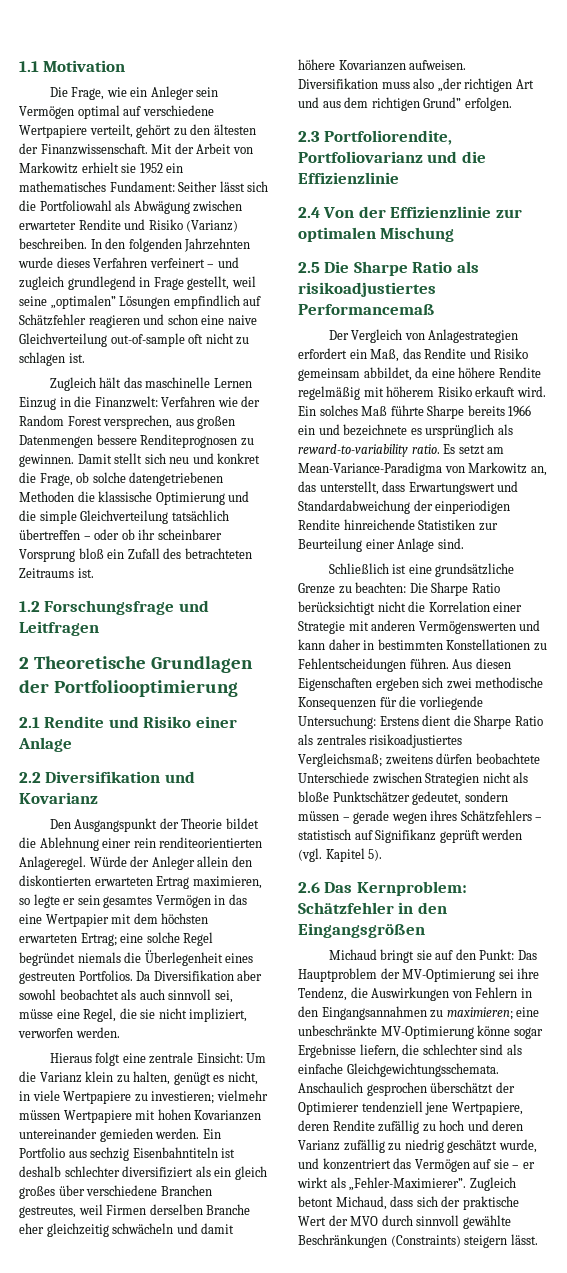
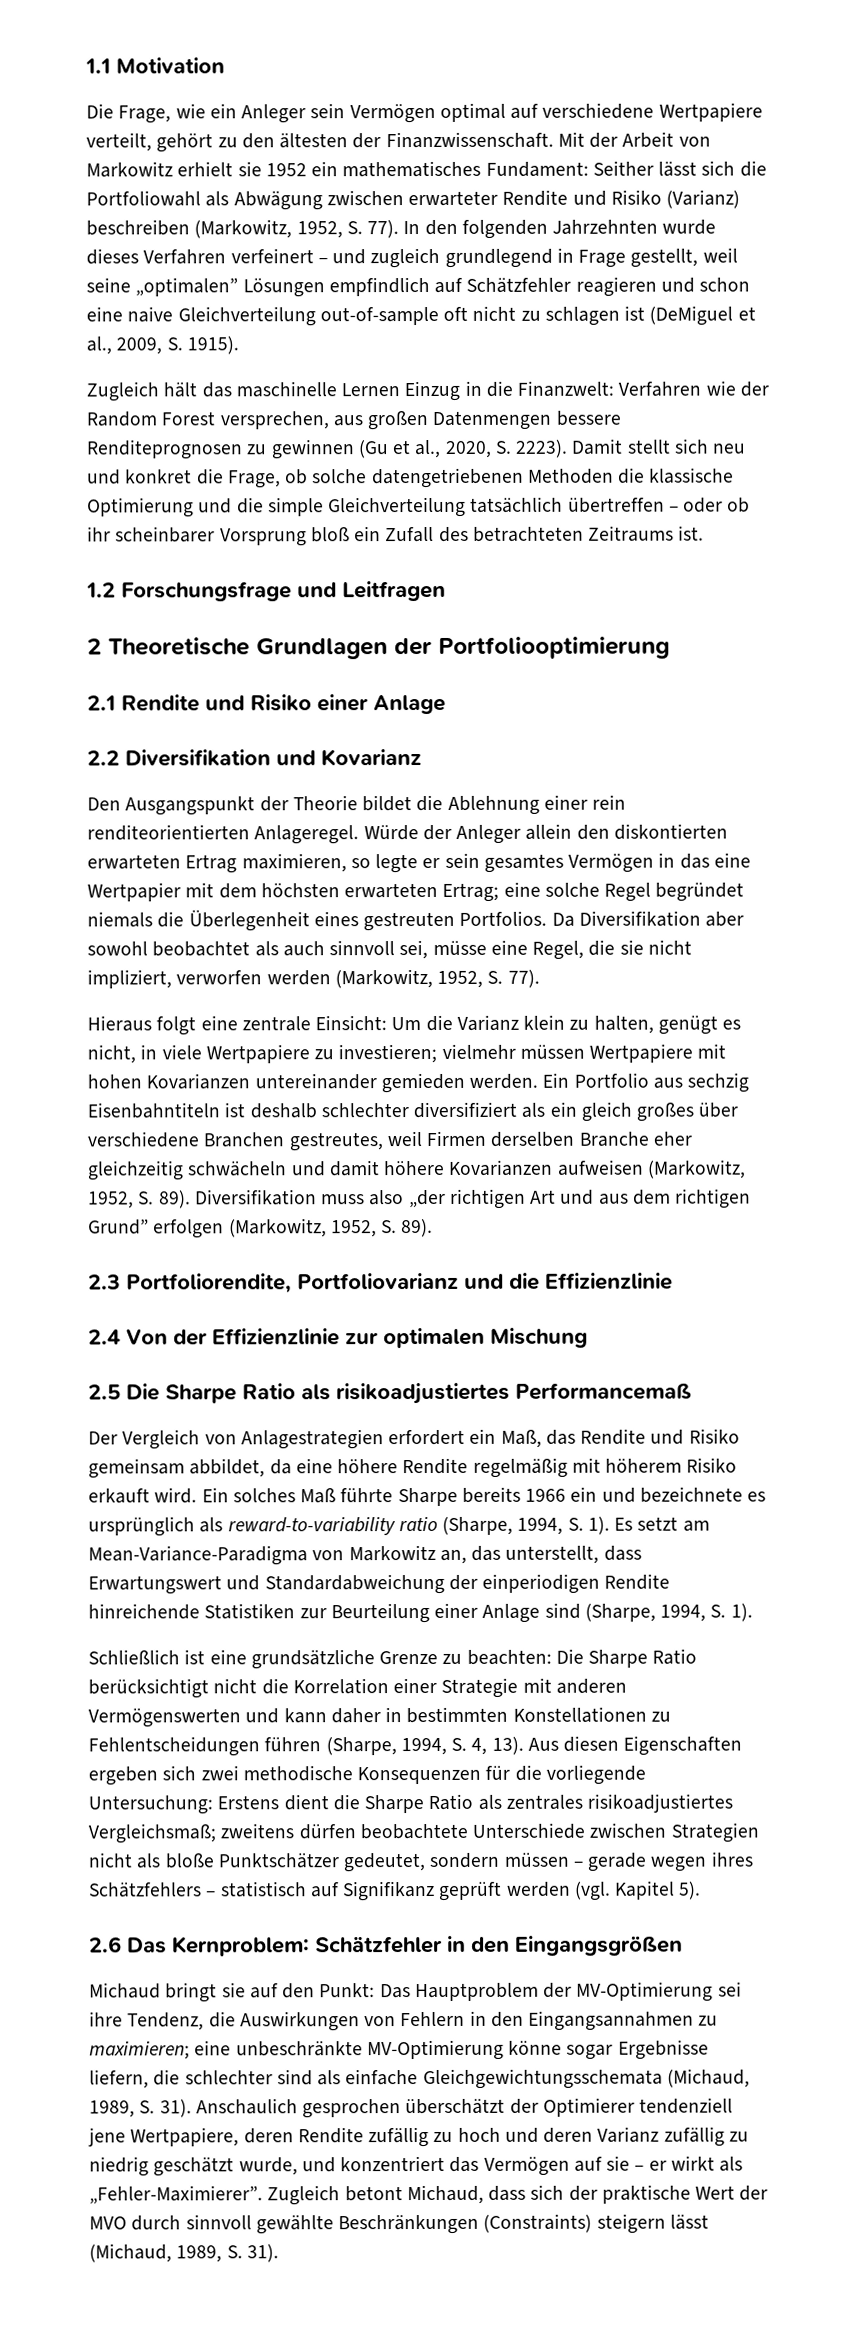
[19,238,87,249] beschreiben. -> [86,219,400,239] beschreiben (Markowitz, 1952, S. 77).
[68,353,85,363] ist. -> [624,305,756,326] [86,336,239,355] ist (DeMiguel et al., 2009, S. 1915).
[19,454,74,467] gewinnen. -> [270,439,569,460] gewinnen (Gu et al., 2020, S. 2223).
[75,1027,120,1038] werden. -> [266,968,540,989] werden (Markowitz, 1952, S. 77).
[409,60,467,70] aufweisen. -> [556,1159,746,1179] [88,1190,191,1209] aufweisen (Markowitz, 1952, S. 89).
[464,97,512,111] erfolgen. -> [153,1218,434,1239] erfolgen (Markowitz, 1952, S. 89).
[411,444,440,454] ratio. -> [398,1516,610,1535] ratio (Sharpe, 1994, S. 1).
[437,538,464,549] sind. -> [544,1602,753,1622] sind (Sharpe, 1994, S. 1).
[409,658,449,669] führen. -> [264,1736,524,1756] führen (Sharpe, 1994, S. 4, 13).
[346,1063,499,1077] Gleichgewichtungsschemata. -> [422,2068,750,2090] [89,2099,192,2118] Gleichgewichtungsschemata (Michaud, 1989, S. 31).
[510,1234,538,1245] lässt. -> [669,2214,709,2230] [89,2243,279,2263] lässt (Michaud, 1989, S. 31).

